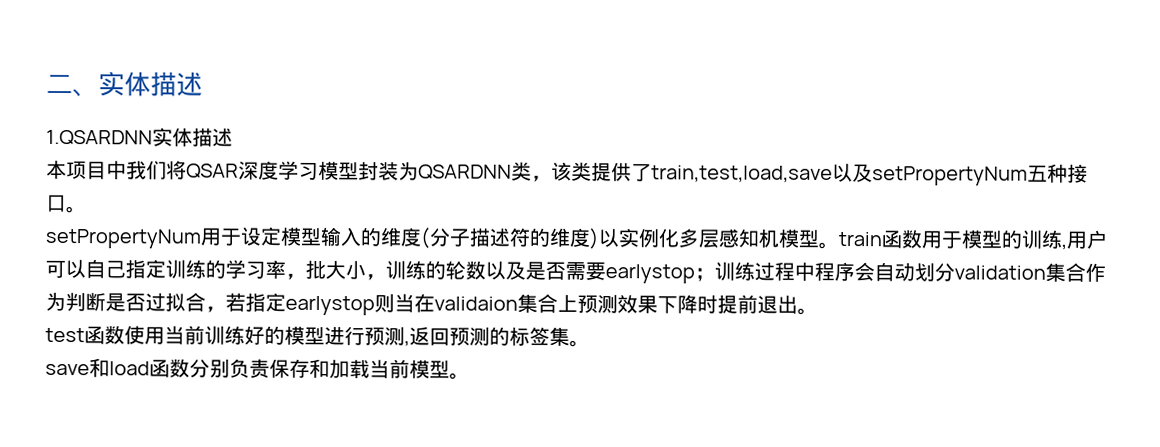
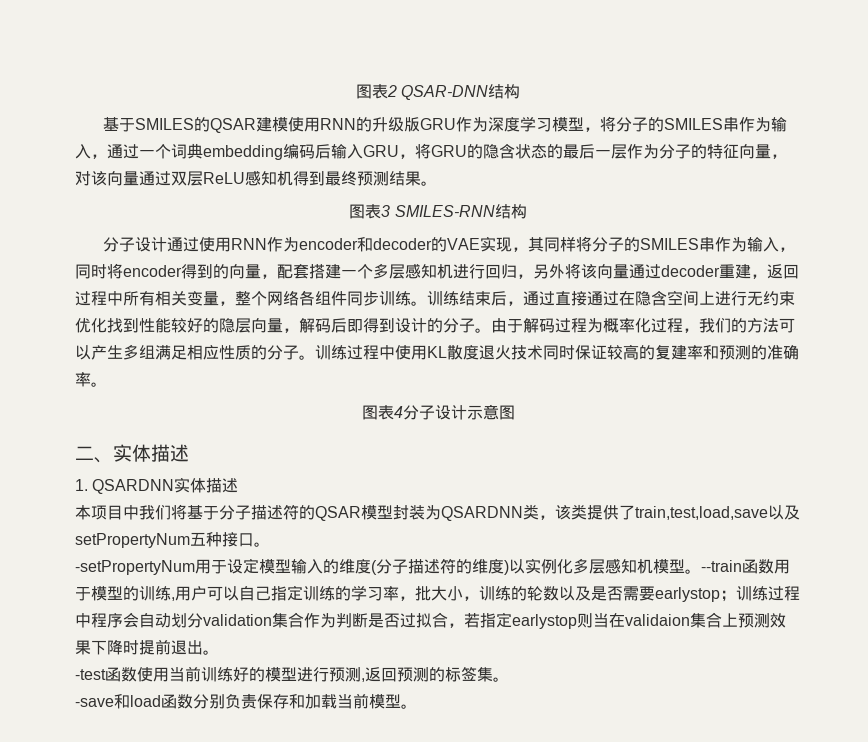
(46, 83) none -> [355,84,521,100] [103,116,788,133] [75,143,787,160] [75,170,437,186] [349,204,527,219] [103,236,796,252] [75,263,799,279] [75,290,795,306] [75,318,795,333] [75,344,799,360] [75,372,107,387] [361,404,515,420] 图表2 QSAR-DNN结构 // 基于SMILES的QSAR建模使用RNN的升级版GRU作为深度学习模型，将分子的SMILES串作为输入，通过一个词典embedding编码后输入GRU，将GRU的隐含状态的最后一层作为分子的特征向量，对该向量通过双层ReLU感知机得到最终预测结果。 // 图表3 SMILES-RNN结构 // 分子设计通过使用RNN作为encoder和decoder的VAE实现，其同样将分子的SMILES串作为输入，同时将encoder得到的向量，配套搭建一个多层感知机进行回归，另外将该向量通过decoder重建，返回过程中所有相关变量，整个网络各组件同步训练。训练结束后，通过直接通过在隐含空间上进行无约束优化找到性能较好的隐层向量，解码后即得到设计的分子。由于解码过程为概率化过程，我们的方法可以产生多组满足相应性质的分子。训练过程中使用KL散度退火技术同时保证较高的复建率和预测的准确率。 // 图表4分子设计示意图 //
[46,129,153,146] 1.QSARDNN -> [75,479,175,494] 1. QSARDNN
[186,160,319,180] QSAR深度学习 -> [187,504,361,521] 基于分子描述符的QSAR
[45,228,201,249] setPropertyNum -> [75,560,195,575] -setPropertyNum
[838,231,882,247] train -> [701,560,742,572] --train
[45,327,85,343] test -> [75,669,106,680] -test
[45,363,90,376] save -> [75,698,114,707] -save

